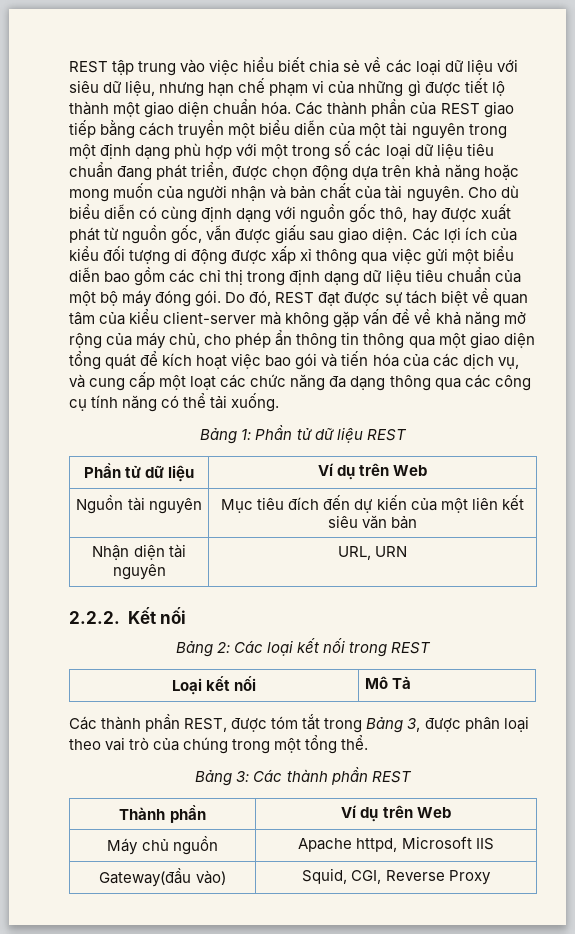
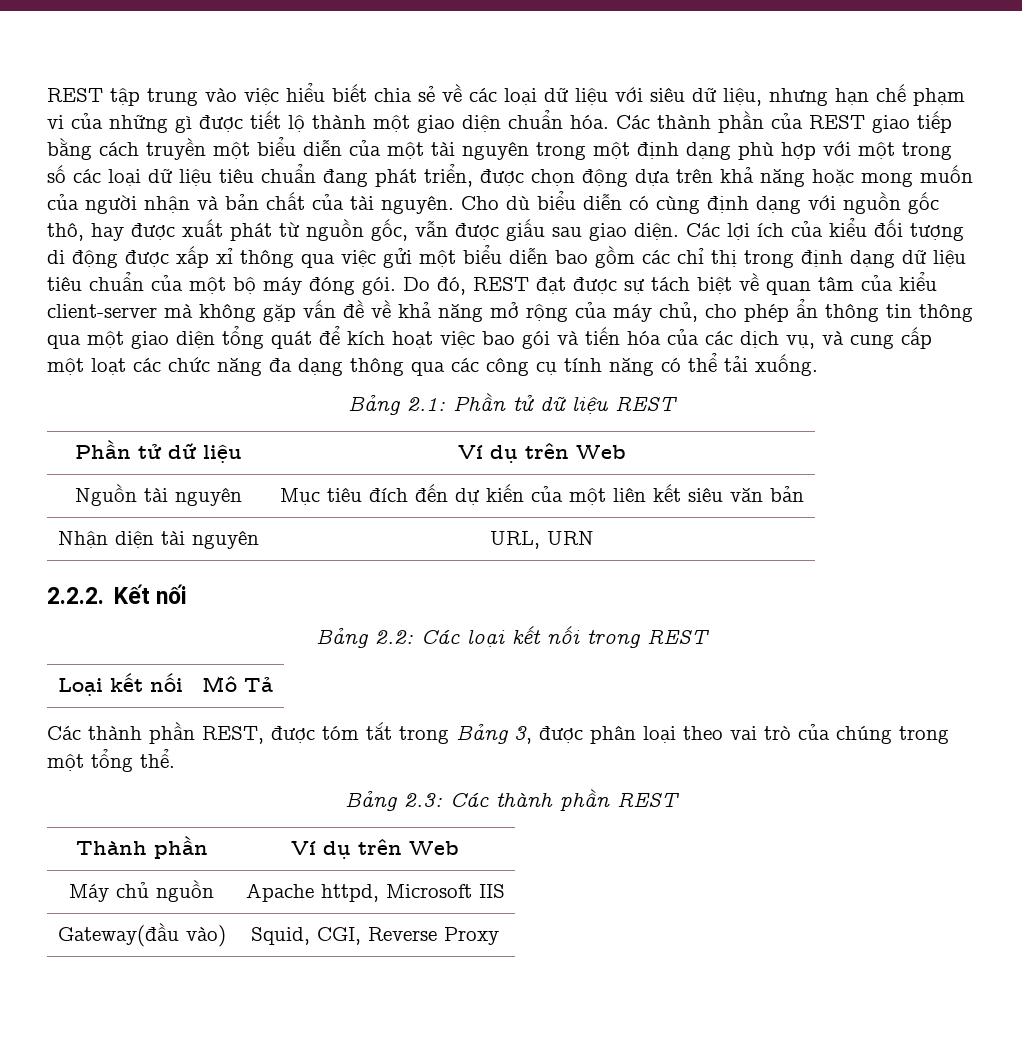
[241,429,252,440] 1: -> [406,397,445,411] 2.1:
[216,642,230,653] 2: -> [374,630,413,644] 2.2:
[236,771,250,782] 3: -> [404,793,442,807] 2.3:

